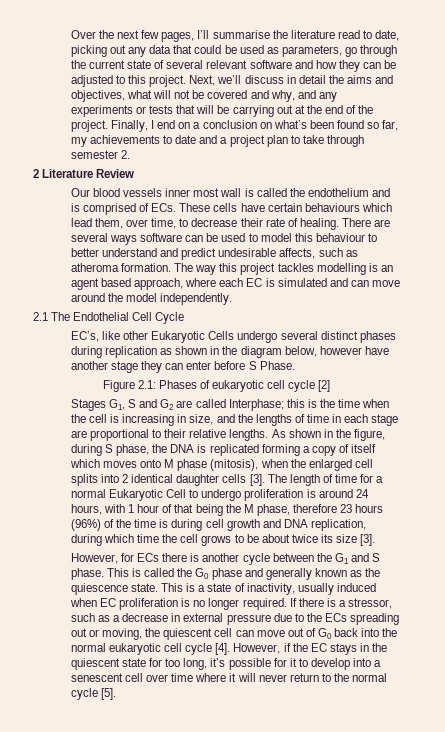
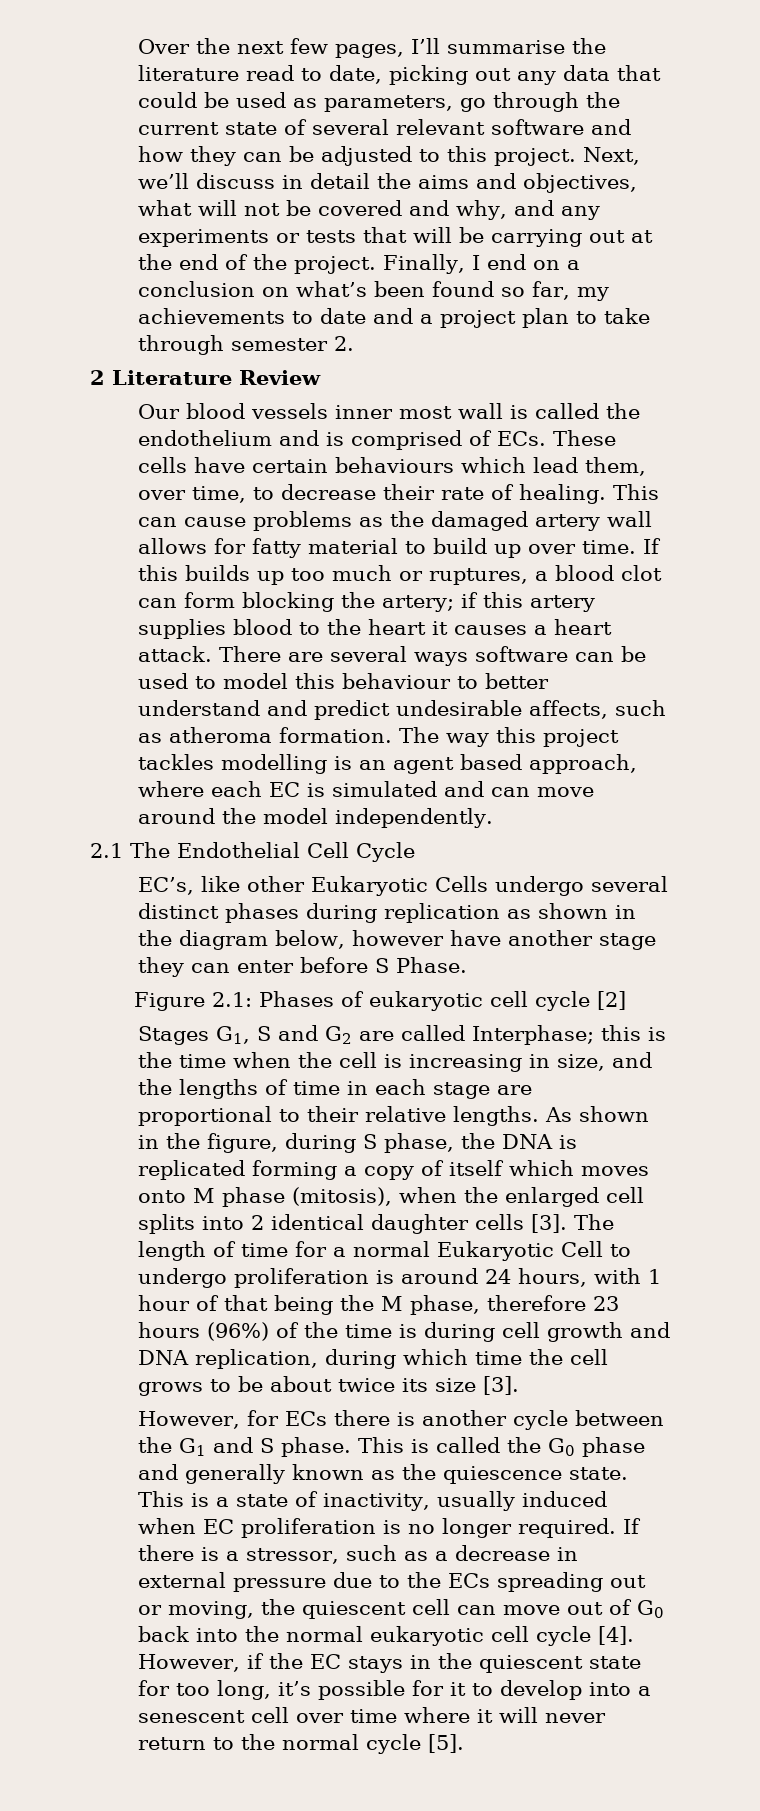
(339, 224) none -> [612,484,659,500] [137,511,652,531] [137,538,661,558] [137,565,662,585] [137,592,595,612] [137,619,612,639] [137,646,212,662] This can cause problems as the damaged artery wall allows for fatty material to build up over time. If this builds up too much or ruptures, a blood clot can form blocking the artery; if this artery supplies blood to the heart it causes a heart attack.

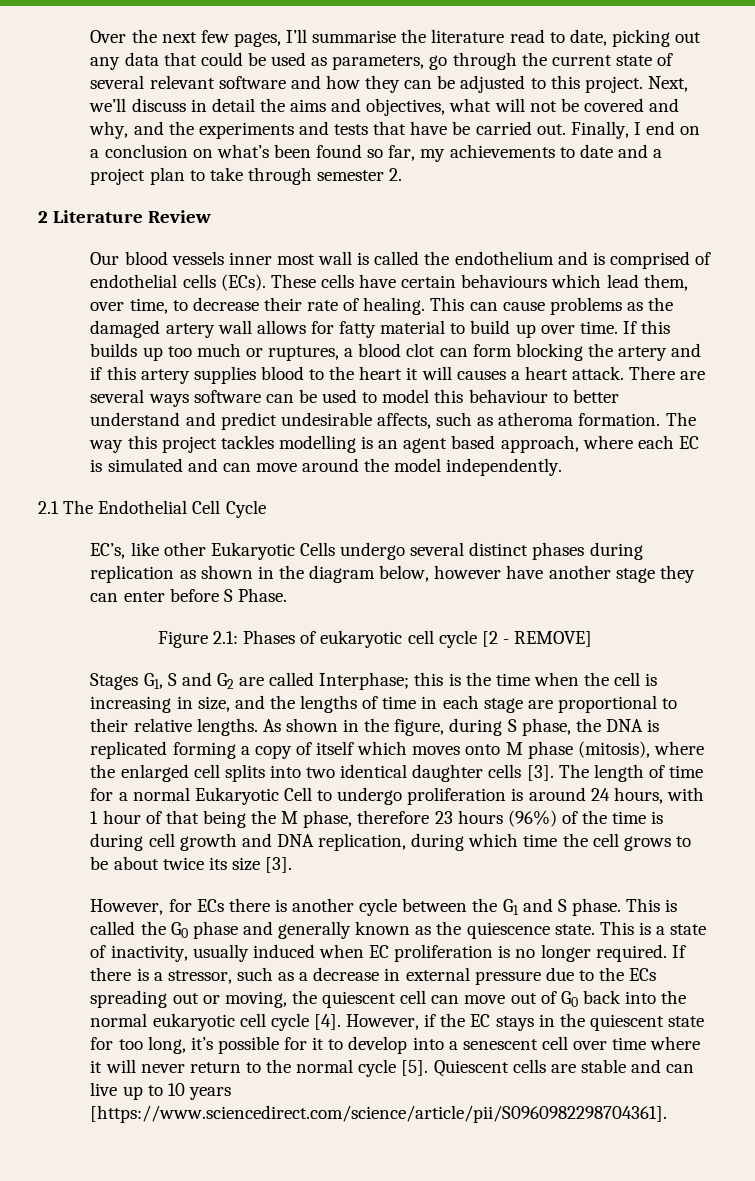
[560,206,600,220] [137,227,653,247] [137,254,376,274] any experiments or tests that will be carrying out at the end of the project. -> [168,121,566,139] the experiments and tests that have be carried out.
[496,431,546,446] ECs. -> [90,274,266,291] endothelial cells (ECs).
[381,595,454,612] artery; -> [618,343,702,361] artery and
(448, 628) none -> [421,366,452,380] will
[597,991,626,1010] [2] -> [481,631,593,647] [2 - REMOVE]
[398,1187,457,1203] when -> [654,741,705,755] where
[250,1215,264,1230] 2 -> [306,767,336,778] two
(464, 1743) none -> [433,1059,695,1077] [90,1082,231,1100] [90,1105,668,1123] Quiescent cells are stable and can live up to 10 years [https://www.sciencedirect.com/science/article/pii/S0960982298704361].

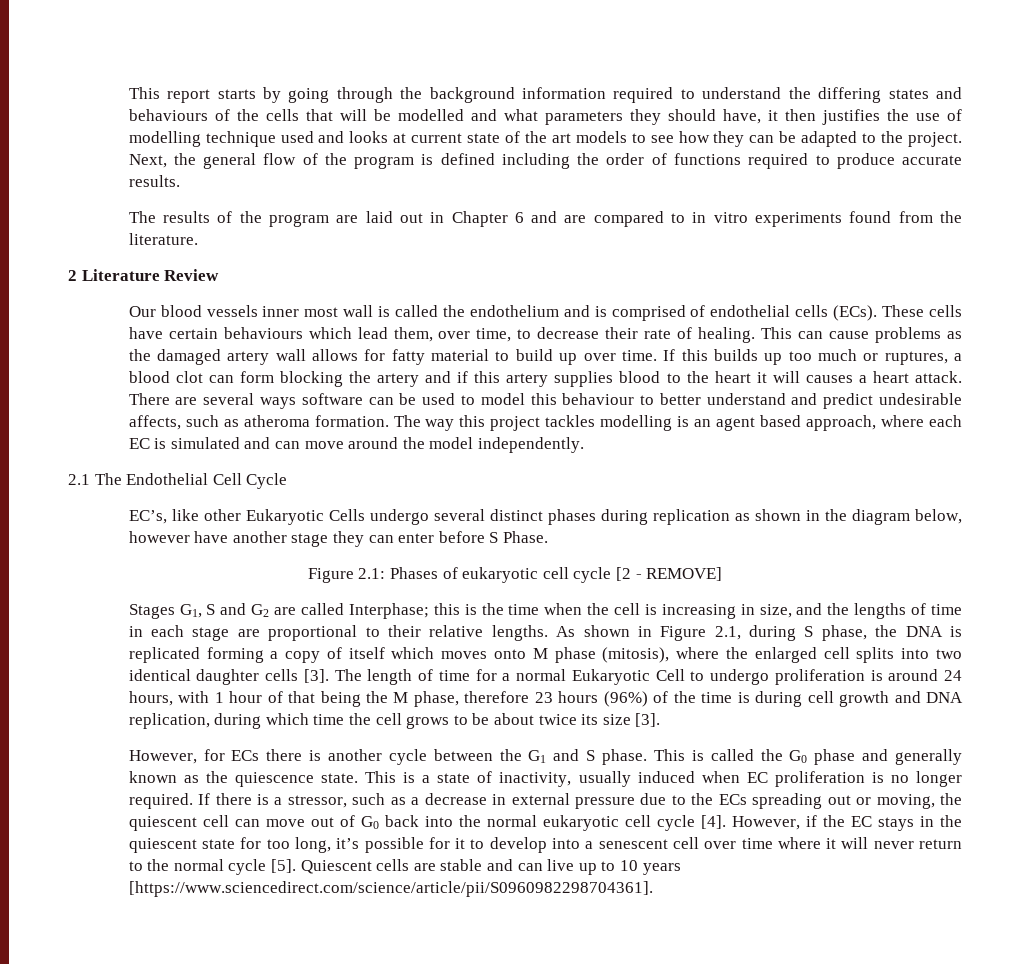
[90,29,702,47] [90,52,674,70] [90,75,689,93] [89,98,680,116] [89,121,701,139] [90,144,663,162] [90,167,403,185] Over the next few pages, I’ll summarise the literature read to date, picking out any data that could be used as parameters, go through the current state of several relevant software and how they can be adjusted to this project. Next, we’ll discuss in detail the aims and objectives, what will not be covered and why, and the experiments and tests that have be carried out. Finally, I end on a conclusion on what’s been found so far, my achievements to date and a project plan to take through semester 2. -> [128,87,962,103] [128,109,962,125] [128,131,963,147] [128,153,963,169] [128,175,180,187] [128,211,963,227] [128,233,198,245] This report starts by going through the background information required to understand the differing states and behaviours of the cells that will be modelled and what parameters they should have, it then justifies the use of modelling technique used and looks at current state of the art models to see how they can be adapted to the project. Next, the general flow of the program is defined including the order of functions required to produce accurate results. // The results of the program are laid out in Chapter 6 and are compared to in vitro experiments found from the literature.
[364,718,445,736] the figure, -> [660,626,741,641] Figure 2.1,

